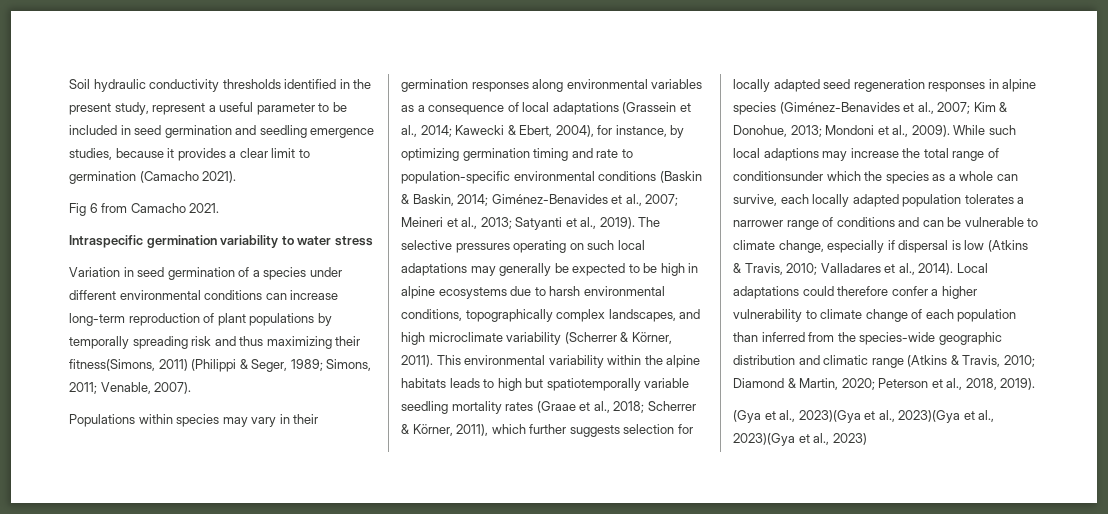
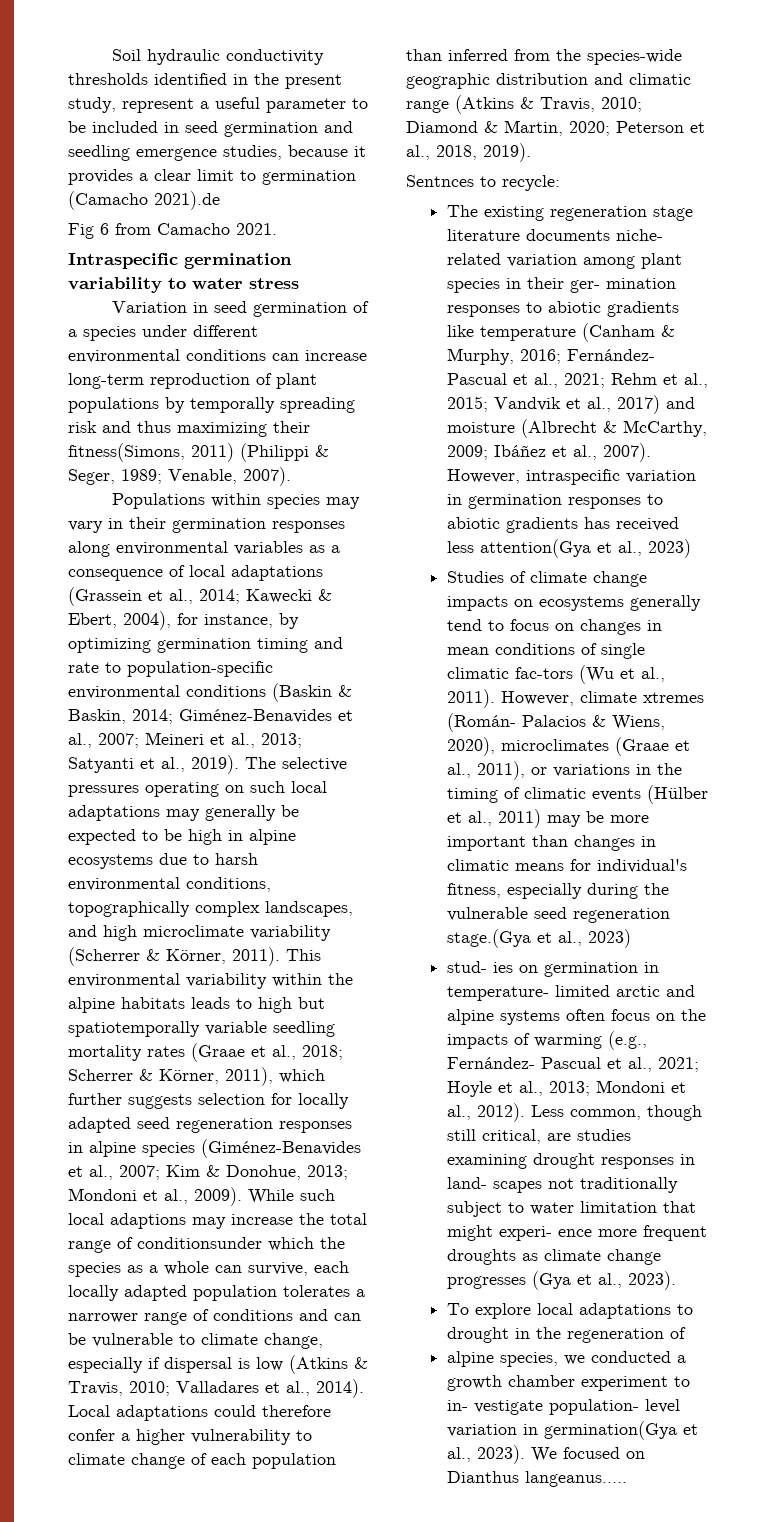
[202,171,237,183] 2021). -> [154,191,220,210] 2021).de
[326,359,372,371] [69,382,97,394] Simons, 2011; -> (162, 476) none
[733,410,995,423] [733,433,867,446] (Gya et al., 2023)(Gya et al., 2023)(Gya et al., 2023)(Gya et al., 2023) -> [406,175,560,191] [446,205,693,221] [446,229,663,241] [446,253,682,269] [446,277,676,293] [446,301,679,317] [446,323,675,342] [446,348,655,365] [446,373,708,388] [446,395,695,414] [446,419,707,438] [446,443,651,462] [446,469,696,485] [446,494,663,509] [446,517,679,533] [446,539,691,558] [446,571,647,587] [446,595,701,611] [446,619,662,635] [446,643,645,659] [446,665,665,684] [446,689,704,708] [446,713,665,732] [446,737,690,756] [446,761,682,780] [446,785,708,804] [446,809,649,828] [446,835,656,851] [446,859,687,873] [446,883,669,899] [446,907,670,923] [446,929,631,948] [446,961,659,977] [446,985,695,1001] [446,1009,706,1025] [446,1031,647,1050] [446,1057,699,1072] [446,1080,686,1097] [446,1103,702,1122] [446,1129,631,1144] [446,1153,695,1169] [446,1177,678,1193] [446,1201,696,1217] [446,1225,707,1241] [446,1249,661,1265] [446,1271,676,1290] [446,1303,693,1319] [446,1327,686,1343] [446,1351,686,1367] [446,1375,690,1391] [446,1399,680,1415] [446,1421,698,1440] [446,1445,645,1464] [446,1471,627,1487] Sentnces to recycle: // The existing regeneration stage literature documents niche- related variation among plant species in their ger- mination responses to abiotic gradients like temperature (Canham & Murphy, 2016; Fernández- Pascual et al., 2021; Rehm et al., 2015; Vandvik et al., 2017) and moisture (Albrecht & McCarthy, 2009; Ibáñez et al., 2007). However, intraspecific variation in germination responses to abiotic gradients has received less attention(Gya et al., 2023) // Studies of climate change impacts on ecosystems generally tend to focus on changes in mean conditions of single climatic fac-tors (Wu et al., 2011). However, climate xtremes (Román- Palacios & Wiens, 2020), microclimates (Graae et al., 2011), or variations in the timing of climatic events (Hülber et al., 2011) may be more important than changes in climatic means for individual's fitness, especially during the vulnerable seed regeneration stage.(Gya et al., 2023) // stud- ies on germination in temperature- limited arctic and alpine systems often focus on the impacts of warming (e.g., Fernández- Pascual et al., 2021; Hoyle et al., 2013; Mondoni et al., 2012). Less common, though still critical, are studies examining drought responses in land- scapes not traditionally subject to water limitation that might experi- ence more frequent droughts as climate change progresses (Gya et al., 2023). // To explore local adaptations to drought in the regeneration of // alpine species, we conducted a growth chamber experiment to in- vestigate population- level variation in germination(Gya et al., 2023). We focused on Dianthus langeanus…..

